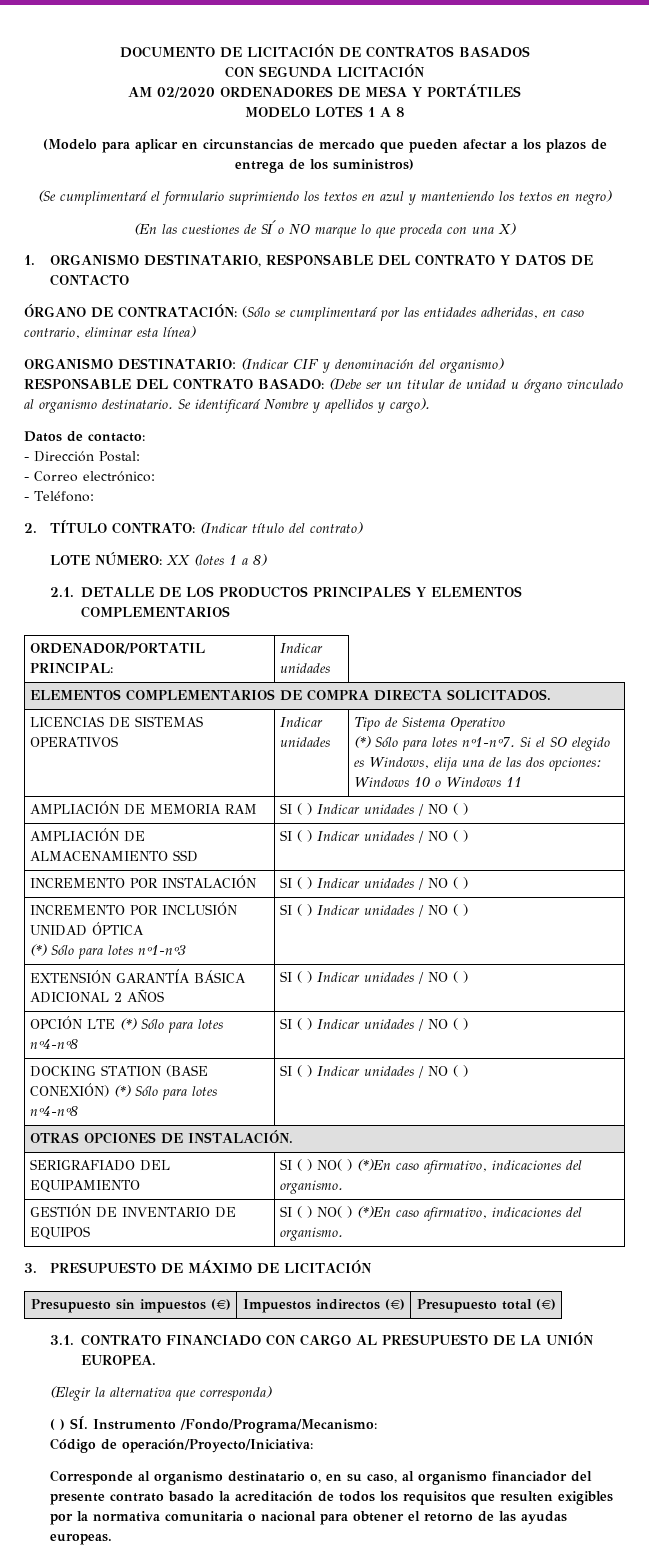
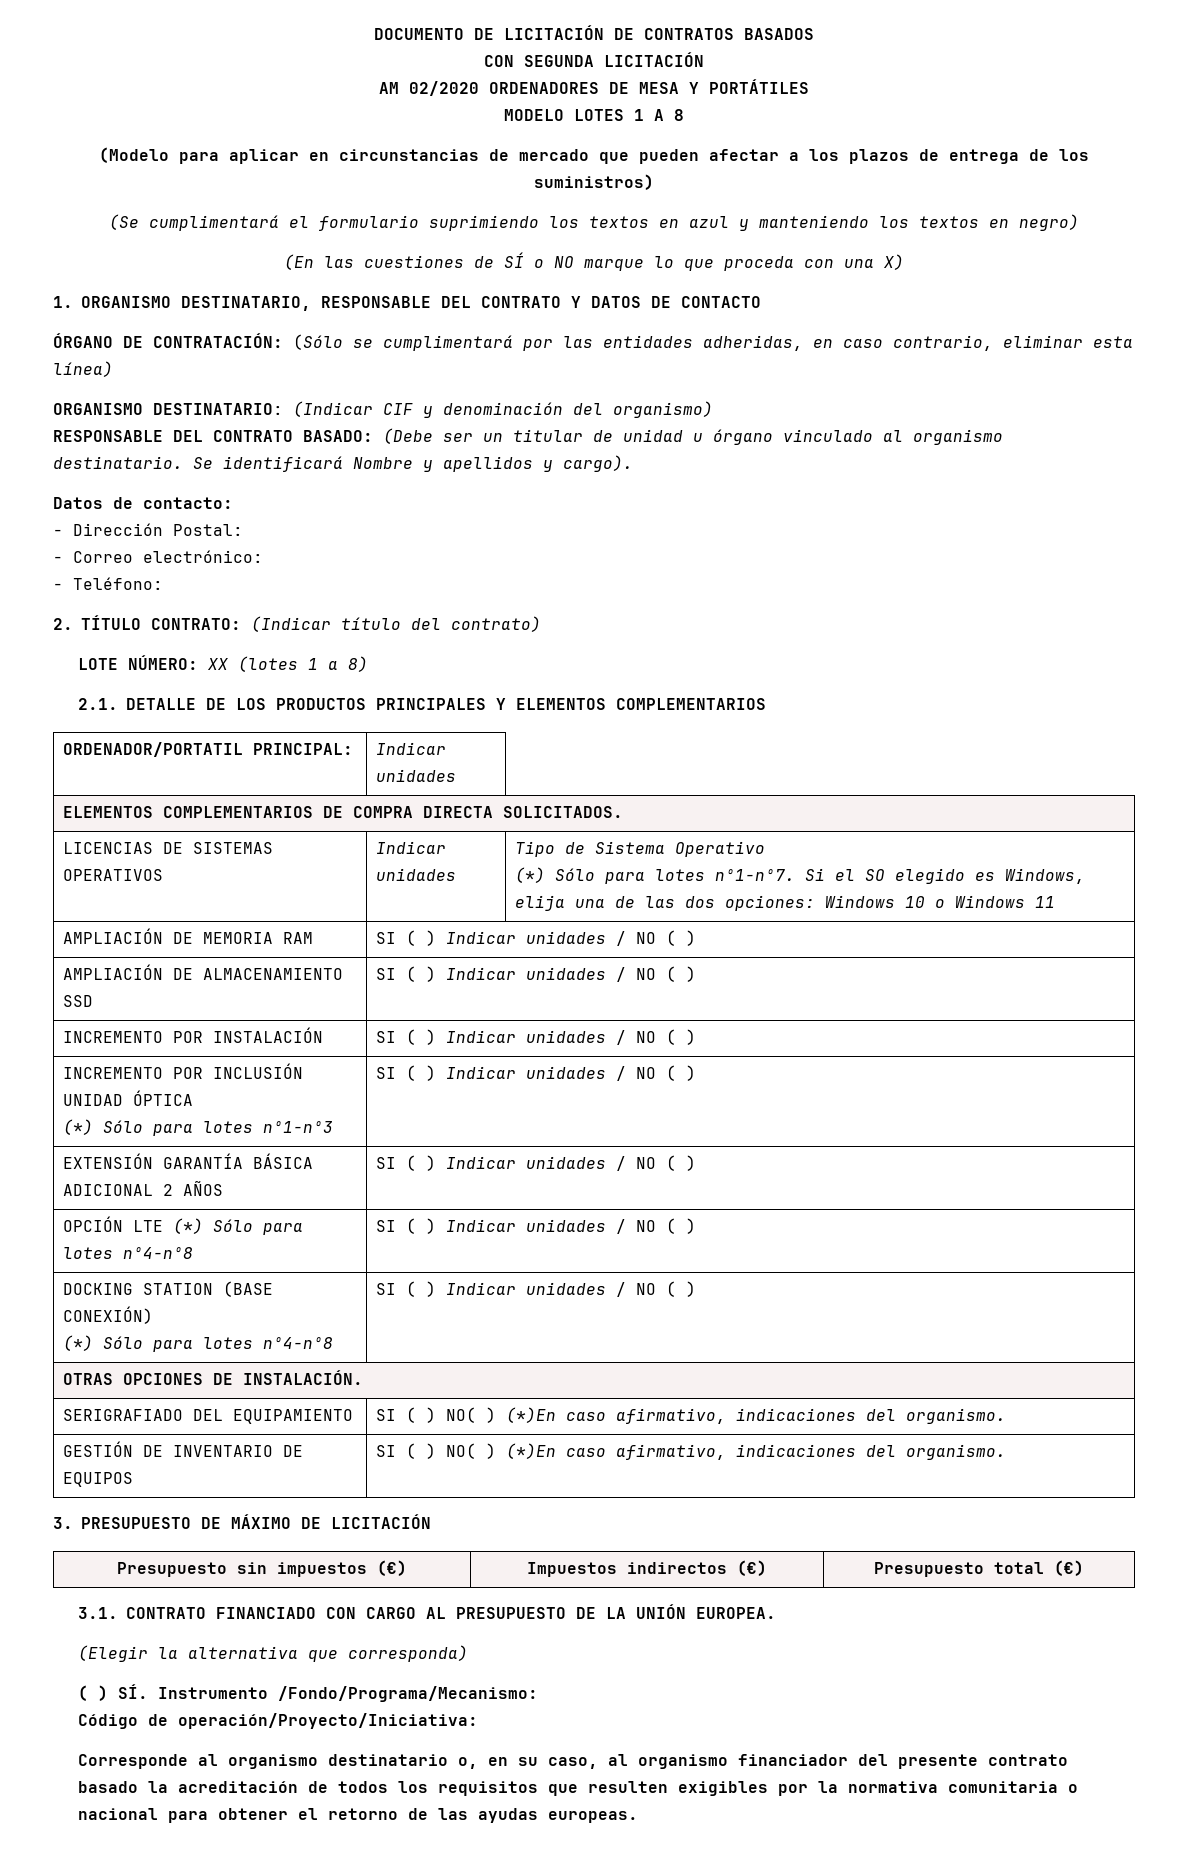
(109, 1090) none -> (153, 1315) //

